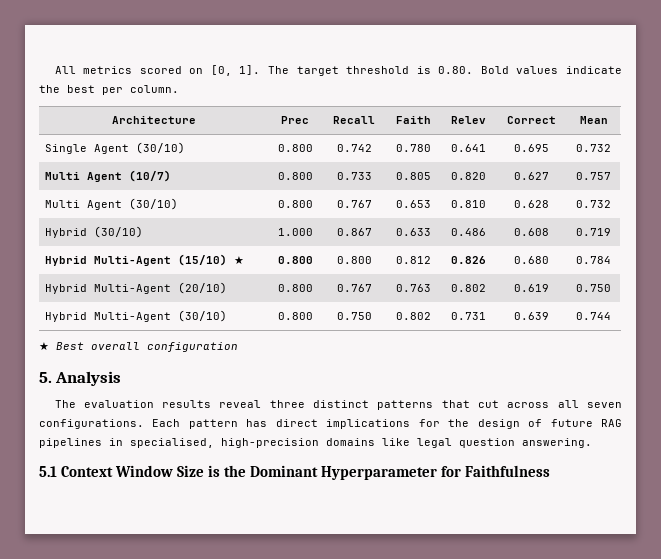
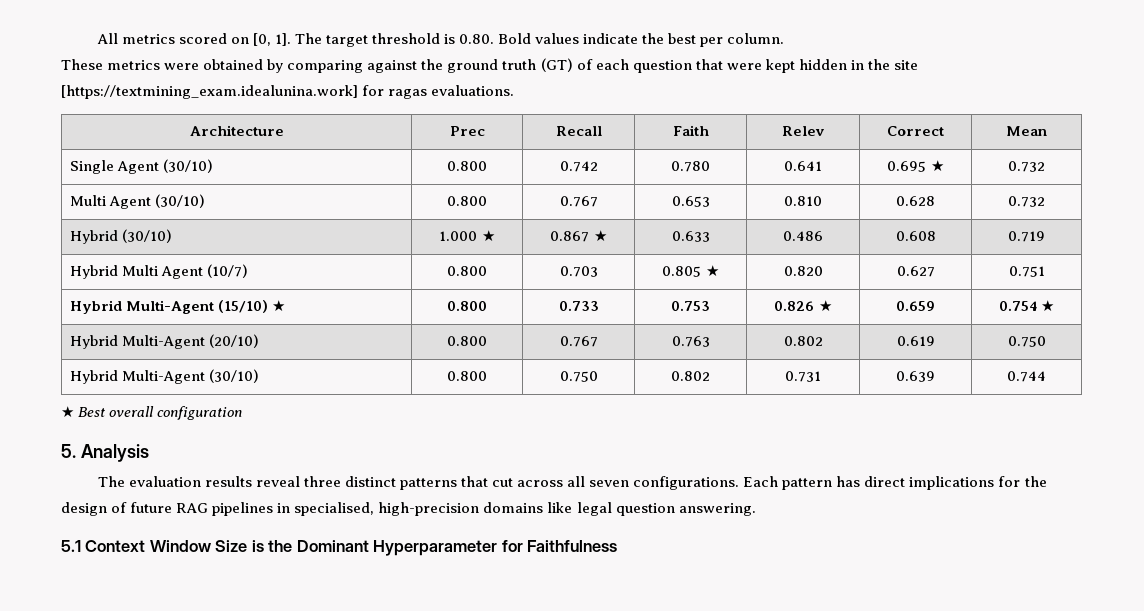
(179, 89) none -> [61,58,918,73] [61,85,515,99] // These metrics were obtained by comparing against the ground truth (GT) of each question that were kept hidden in the site [https://textmining_exam.idealunina.work] for ragas evaluations.
[576,144,611,152] [45,170,172,182] [277,172,313,180] [336,172,372,180] [395,172,431,180] [450,172,486,180] [513,172,549,180] [576,172,611,180] | 0.732 // Multi Agent (10/7) | 0.800 | 0.733 | 0.805 | 0.820 | 0.627 | 0.757 -> [930,160,944,172] [1008,161,1045,172] ★ | 0.732
(313, 232) none -> [481,230,495,242] ★
(372, 232) none -> [593,230,607,242] ★
(611, 232) none -> [69,264,248,279] [447,266,487,276] [559,266,598,277] [662,265,719,277] [783,266,823,276] [896,266,935,277] [1008,266,1045,277] // Hybrid Multi Agent (10/7) | 0.800 | 0.703 | 0.805 ★ | 0.820 | 0.627 | 0.751
[336,256,372,264] [395,256,431,264] 0.800 | 0.812 -> [558,301,599,311] [671,301,710,311] 0.733 | 0.753
[513,256,549,264] [576,256,611,264] | 0.680 | 0.784 -> [818,300,832,312] [896,301,935,311] [998,300,1055,312] ★ | 0.659 | 0.754 ★

